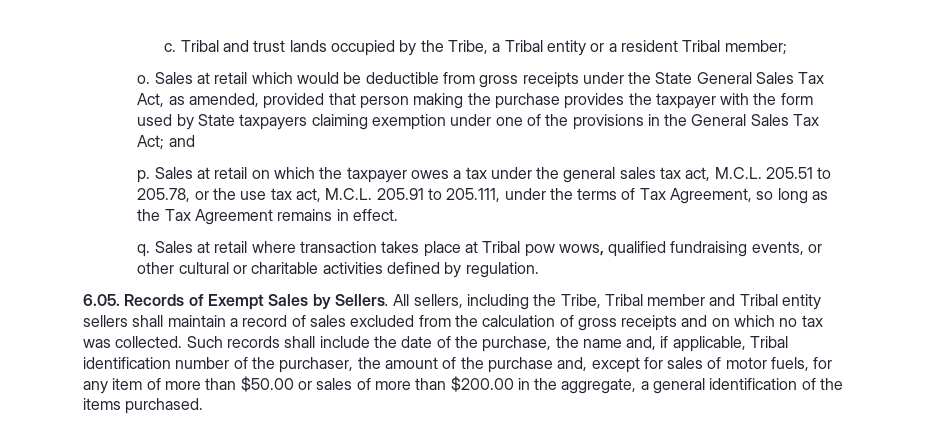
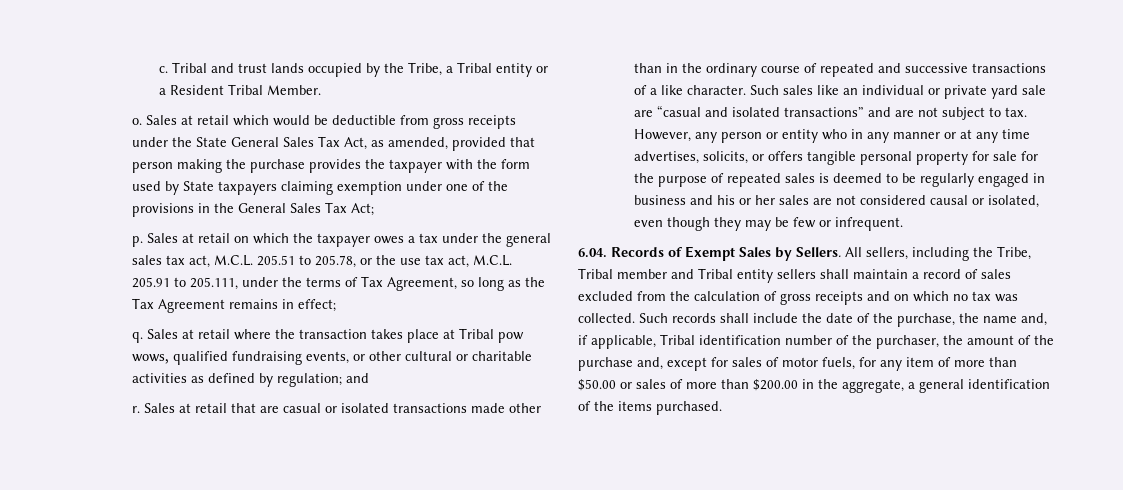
[620,40,787,55] resident Tribal member; -> [170,84,322,95] Resident Tribal Member.
[168,135,195,147] and -> (374, 209) none
[352,209,398,221] effect. -> [297,299,336,312] effect;
(296, 247) none -> [274,329,295,339] the
(383, 268) none -> [190,376,204,383] as
[465,262,539,278] [83,294,120,306] regulation. // 6.05. -> [276,373,369,387] [131,403,541,413] [633,63,1046,77] [633,85,1046,99] [633,105,1027,120] [633,129,1030,143] [633,151,1038,165] [633,173,1045,187] [633,195,1039,208] [633,217,903,231] [578,248,607,258] regulation; and // r. Sales at retail that are casual or isolated transactions made other than in the ordinary course of repeated and successive transactions of a like character. Such sales like an individual or private yard sale are “casual and isolated transactions” and are not subject to tax. However, any person or entity who in any manner or at any time advertises, solicits, or offers tangible personal property for sale for the purpose of repeated sales is deemed to be regularly engaged in business and his or her sales are not considered causal or isolated, even though they may be few or infrequent. // 6.04.

